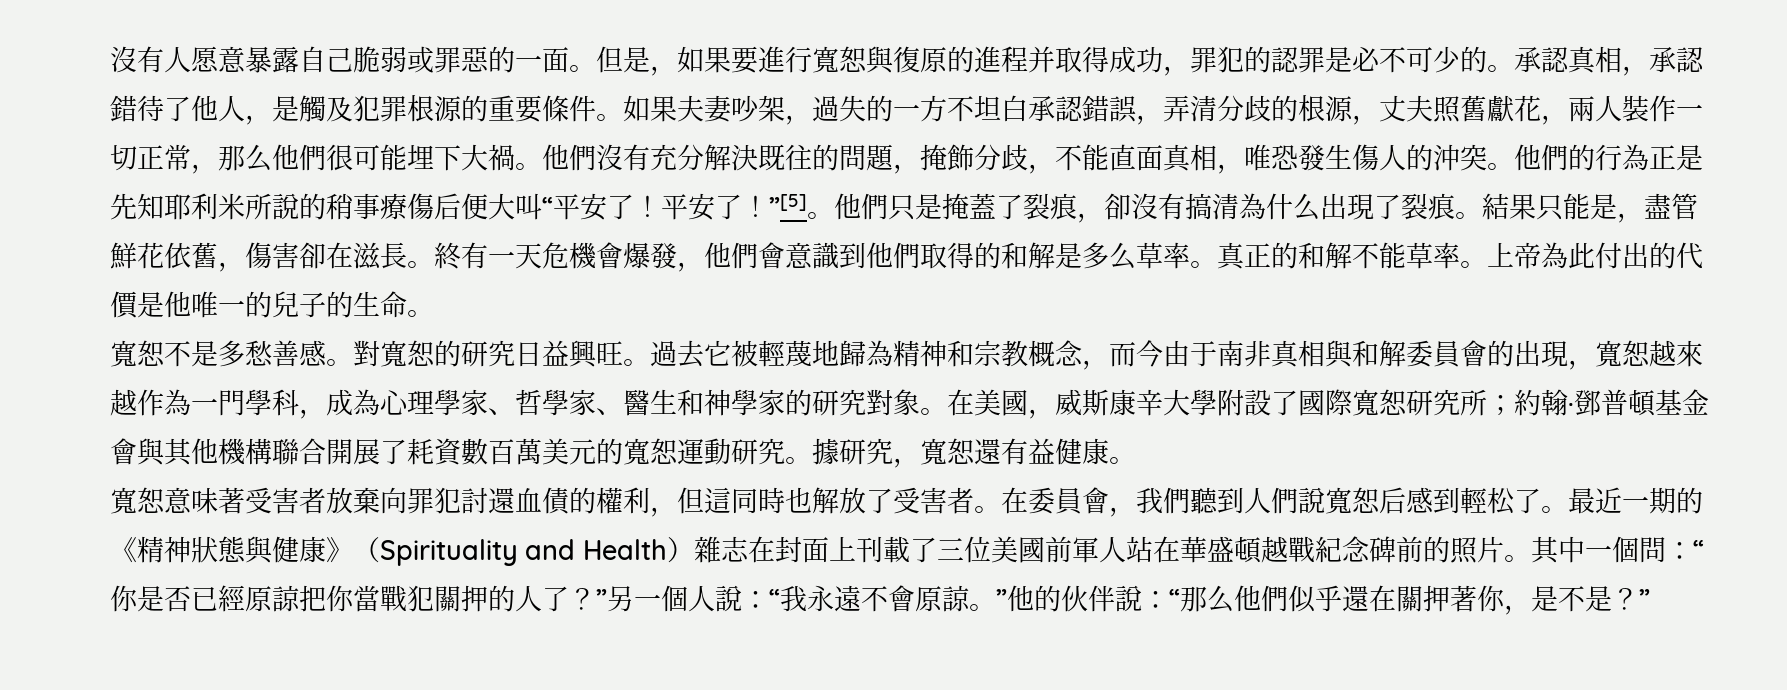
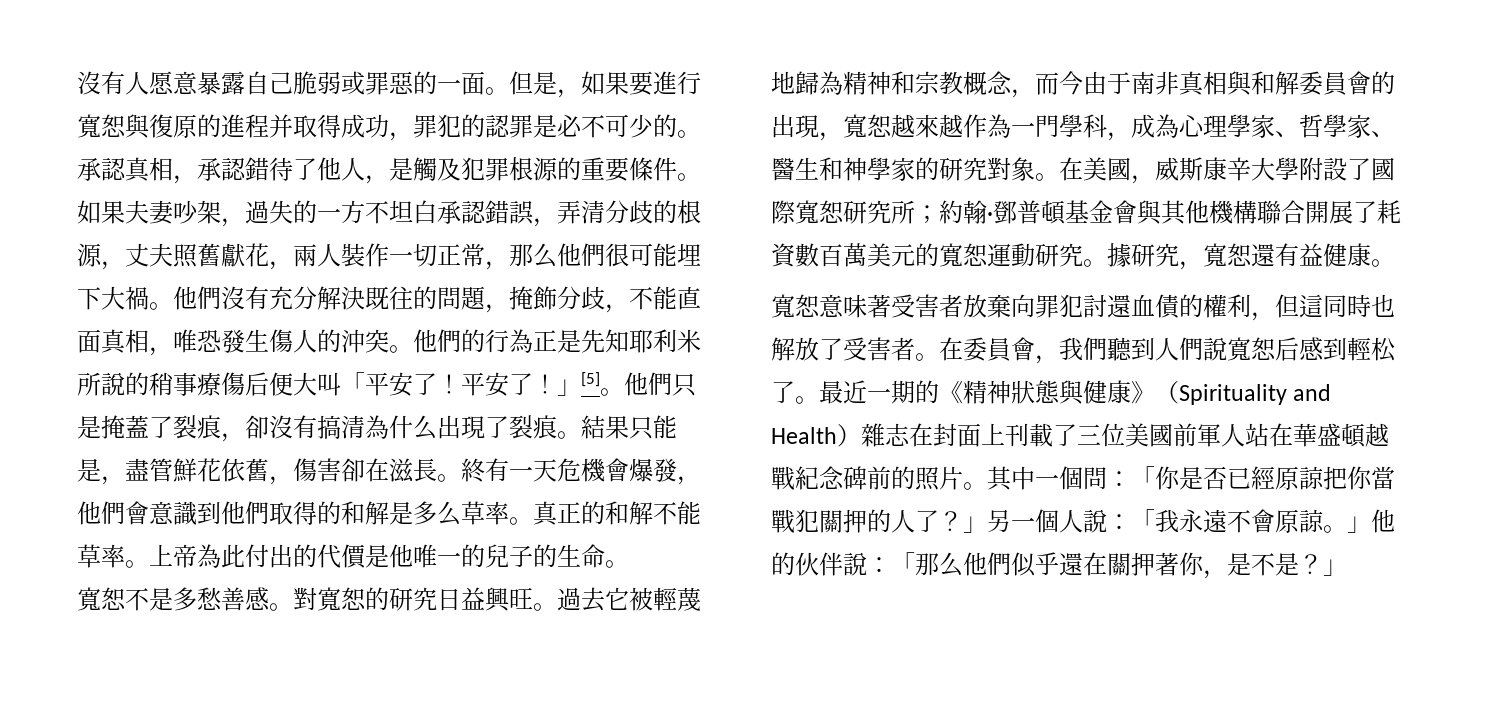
[542,197,553,217] “ -> [341,372,365,393] 「
[769,194,807,217] ”[5] -> [557,372,600,396] 」[5]
[1692,540,1704,560] “ -> [1131,466,1155,487] 「
[596,589,607,609] ” -> [963,516,987,533] 」
[769,589,780,609] “ -> [1131,509,1155,530] 「
[996,589,1007,609] ” -> [1347,516,1371,533] 」
[1169,589,1180,609] “ -> [891,552,915,573] 「
[1639,589,1650,609] ” -> [1323,559,1347,576] 」

